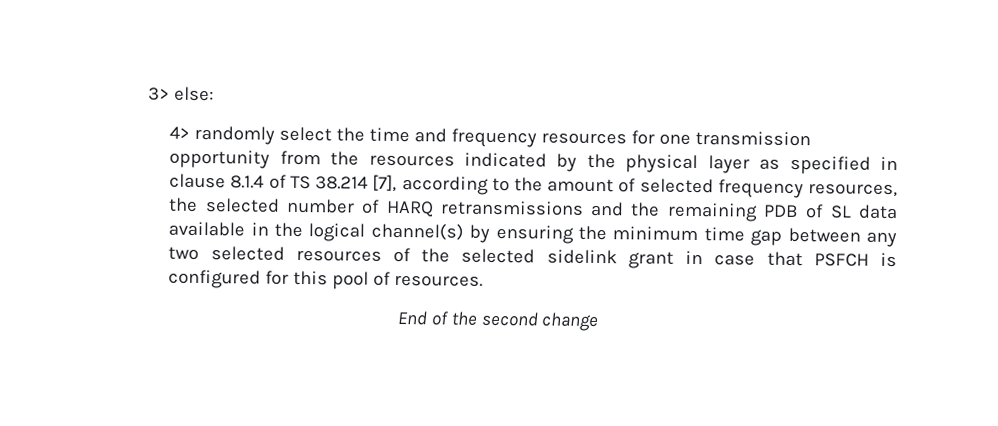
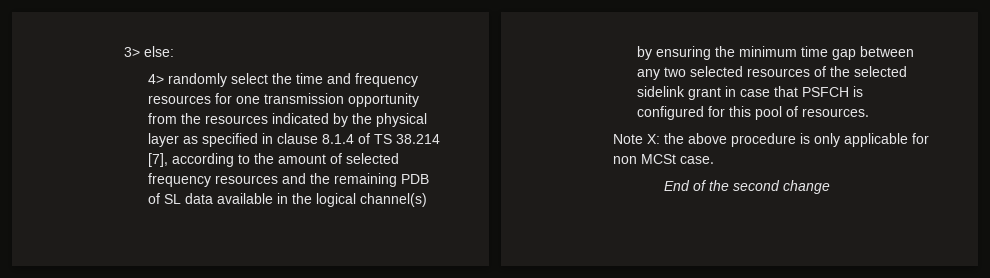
[808,183,898,198] [168,197,584,218] resources, the selected number of HARQ retransmissions -> [215,175,279,184] resources
(484, 280) none -> [612,133,929,147] [612,154,714,164] // Note X: the above procedure is only applicable for non MCSt case.

